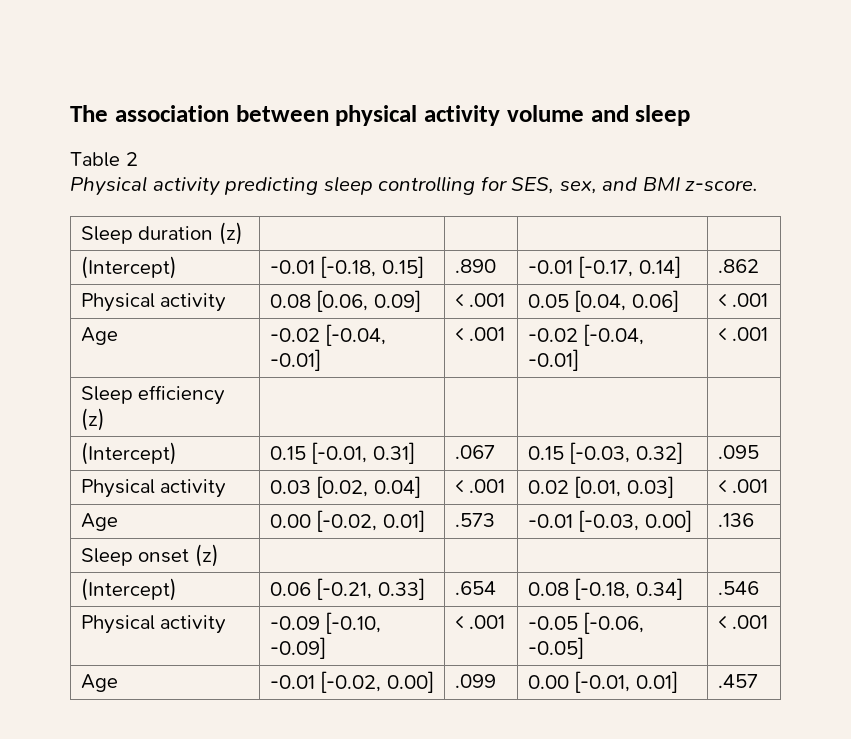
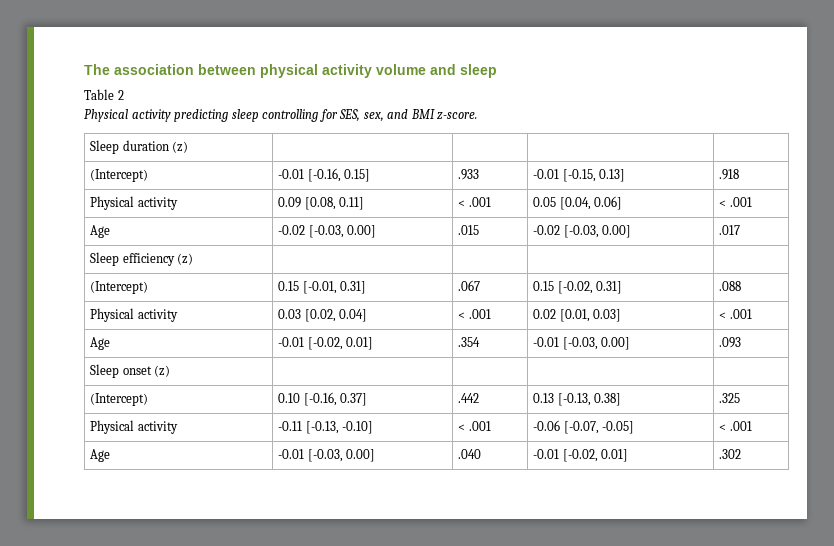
[320,256,377,278] [-0.18, -> [307,168,341,182] [-0.16,
[454,259,496,273] [527,256,681,278] [717,259,759,273] [80,293,227,312] [269,290,421,312] .890 | -0.01 [-0.17, 0.14] | .862 // Physical activity | 0.08 [0.06, 0.09] -> [458,169,480,180] [533,169,626,182] [719,169,740,180] [90,196,178,210] [278,197,365,210] .933 | -0.01 [-0.15, 0.13] | .918 // Physical activity | 0.09 [0.08, 0.11]
[325,324,387,346] [269,349,321,371] [454,327,506,341] [527,324,645,346] [527,349,579,371] [717,327,769,341] [-0.04, -0.01] | < .001 | -0.02 [-0.04, -0.01] | < .001 -> [308,225,377,238] [458,225,480,235] [533,225,632,238] [719,225,741,235] [-0.03, 0.00] | .015 | -0.02 [-0.03, 0.00] | .017
[569,442,683,464] [717,445,759,459] [-0.03, 0.32] | .095 -> [557,281,623,294] [719,281,742,291] [-0.02, 0.31] | .088
[269,510,425,532] [454,513,495,527] [527,510,692,532] [717,513,754,527] 0.00 [-0.02, 0.01] | .573 | -0.01 [-0.03, 0.00] | .136 -> [278,337,374,350] [458,337,481,347] [533,337,631,350] [719,337,742,348] -0.01 [-0.02, 0.01] | .354 | -0.01 [-0.03, 0.00] | .093
[269,578,425,600] [454,581,496,595] [527,578,683,600] [717,581,759,595] [80,615,227,634] [269,612,382,634] [269,637,326,659] [454,615,506,629] [527,612,645,634] 0.06 [-0.21, 0.33] | .654 | 0.08 [-0.18, 0.34] | .546 // Physical activity | -0.09 [-0.10, -0.09] | < .001 | -0.05 [-0.06, -> [278,392,368,406] [458,393,480,403] [533,393,622,406] [719,393,741,403] [90,420,178,434] [278,421,374,434] [458,421,491,431] [533,420,599,434] 0.10 [-0.16, 0.37] | .442 | 0.13 [-0.13, 0.38] | .325 // Physical activity | -0.11 [-0.13, -0.10] | < .001 | -0.06 [-0.07,
[320,671,434,693] [454,674,496,688] [527,671,678,693] [717,674,758,688] [-0.02, 0.00] | .099 | 0.00 [-0.01, 0.01] | .457 -> [307,449,376,462] [458,449,482,459] [533,449,629,462] [719,449,742,459] [-0.03, 0.00] | .040 | -0.01 [-0.02, 0.01] | .302

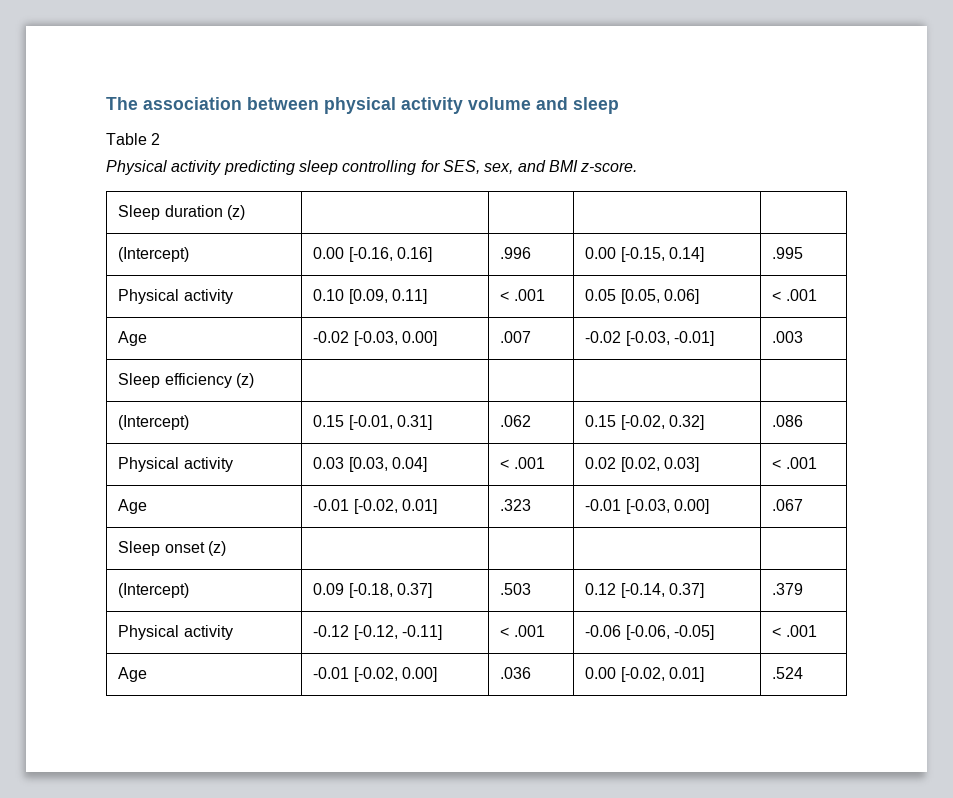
[278,168,371,182] [458,169,480,180] [533,169,626,182] [719,169,740,180] [90,196,178,210] [278,197,336,210] -0.01 [-0.16, 0.15] | .933 | -0.01 [-0.15, 0.13] | .918 // Physical activity | 0.09 [0.08, -> [313,247,433,262] [500,247,532,259] [585,247,705,262] [772,247,804,259] [118,289,233,304] [313,289,388,304] 0.00 [-0.16, 0.16] | .996 | 0.00 [-0.15, 0.14] | .995 // Physical activity | 0.10 [0.09,
[559,197,591,210] [0.04, -> [620,289,660,304] [0.05,
[458,225,480,235] [533,225,632,238] [719,225,741,235] .015 | -0.02 [-0.03, 0.00] | .017 -> [500,331,532,343] [585,331,715,346] [772,331,804,343] .007 | -0.02 [-0.03, -0.01] | .003
[458,280,481,291] .067 -> [500,415,532,427] .062
[596,281,623,294] [719,281,742,291] 0.31] | .088 -> [669,415,705,430] [772,415,804,427] 0.32] | .086
[304,309,336,322] [0.02, -> [348,457,388,472] [0.03,
[559,309,590,322] [0.01, -> [620,457,660,472] [0.02,
[458,337,481,347] [533,337,631,350] [719,337,742,348] .354 | -0.01 [-0.03, 0.00] | .093 -> [500,499,532,511] [585,499,710,514] [772,499,804,511] .323 | -0.01 [-0.03, 0.00] | .067
[278,392,368,406] [458,393,480,403] [533,393,622,406] [719,393,741,403] [90,420,178,434] [278,421,374,434] 0.10 [-0.16, 0.37] | .442 | 0.13 [-0.13, 0.38] | .325 // Physical activity | -0.11 [-0.13, -0.10] -> [313,583,433,598] [500,583,532,595] [585,583,705,598] [772,583,804,595] [118,625,233,640] [313,625,443,640] 0.09 [-0.18, 0.37] | .503 | 0.12 [-0.14, 0.37] | .379 // Physical activity | -0.12 [-0.12, -0.11]
[563,421,599,434] [-0.07, -> [625,625,670,640] [-0.06,
[307,449,376,462] [458,449,482,459] [533,449,629,462] [719,449,742,459] [-0.03, 0.00] | .040 | -0.01 [-0.02, 0.01] | .302 -> [353,667,438,682] [500,667,532,679] [585,667,705,682] [772,667,804,679] [-0.02, 0.00] | .036 | 0.00 [-0.02, 0.01] | .524

